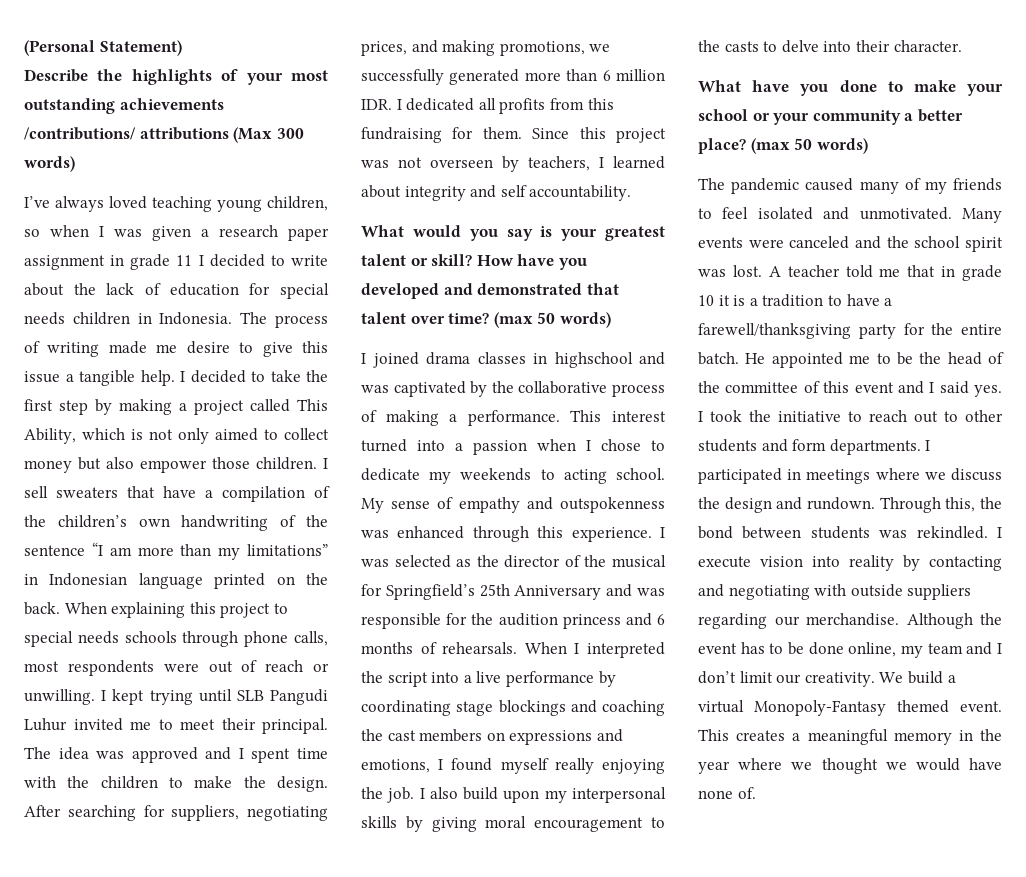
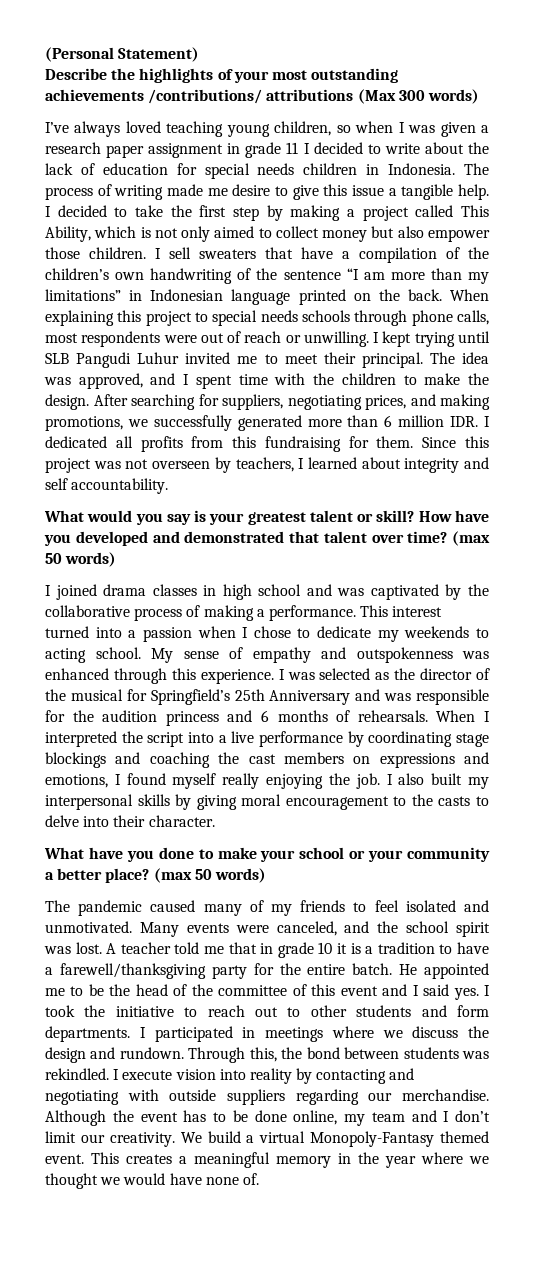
[131,747,198,763] approved -> [78,373,143,389] approved,
[554,352,633,368] highschool -> [222,584,302,600] high school
[463,787,540,803] build upon -> [431,773,463,785] built
[789,236,850,249] canceled -> [276,921,337,936] canceled,

